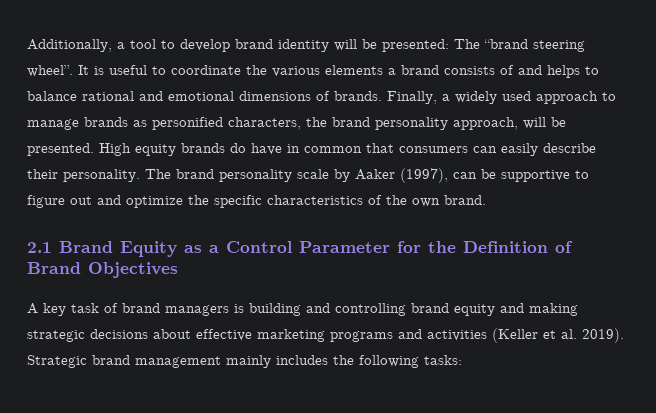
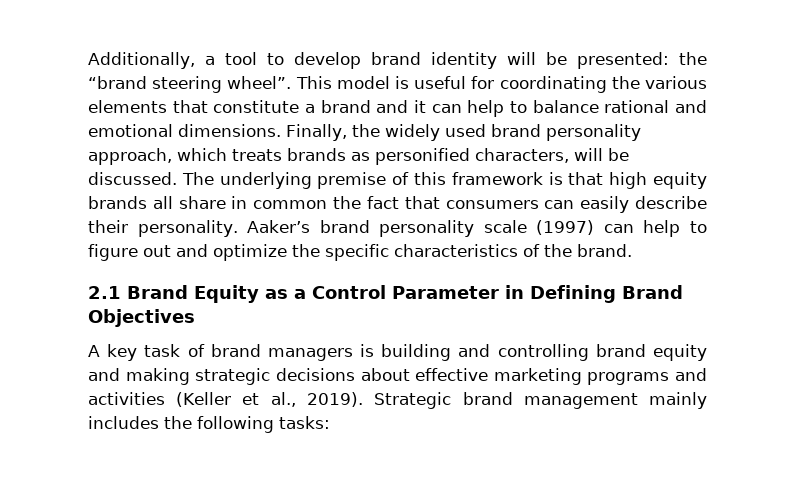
[454,39,480,49] The -> [679,52,707,65] the
[78,65,580,78] It is useful to coordinate the various elements a brand consists of and helps -> [295,76,707,93] [88,100,505,117] This model is useful for coordinating the various elements that constitute a brand and it can help
[239,91,616,104] [27,117,566,130] [27,143,362,156] dimensions of brands. Finally, a widely used approach to manage brands as personified characters, the brand personality approach, will be presented. High equity brands do have in common -> [178,124,641,141] [88,148,629,165] [88,172,707,189] [88,196,399,209] dimensions. Finally, the widely used brand personality approach, which treats brands as personified characters, will be discussed. The underlying premise of this framework is that high equity brands all share in common the fact
[145,169,171,179] The -> [247,220,311,233] Aaker’s
[334,168,570,183] by Aaker (1997), can be supportive -> [536,220,681,237] (1997) can help
[412,198,440,207] own -> (572, 250) none
[397,241,573,253] for the Definition of -> [505,285,616,303] in Defining
[561,329,577,339] al. -> [270,392,296,407] al.,

